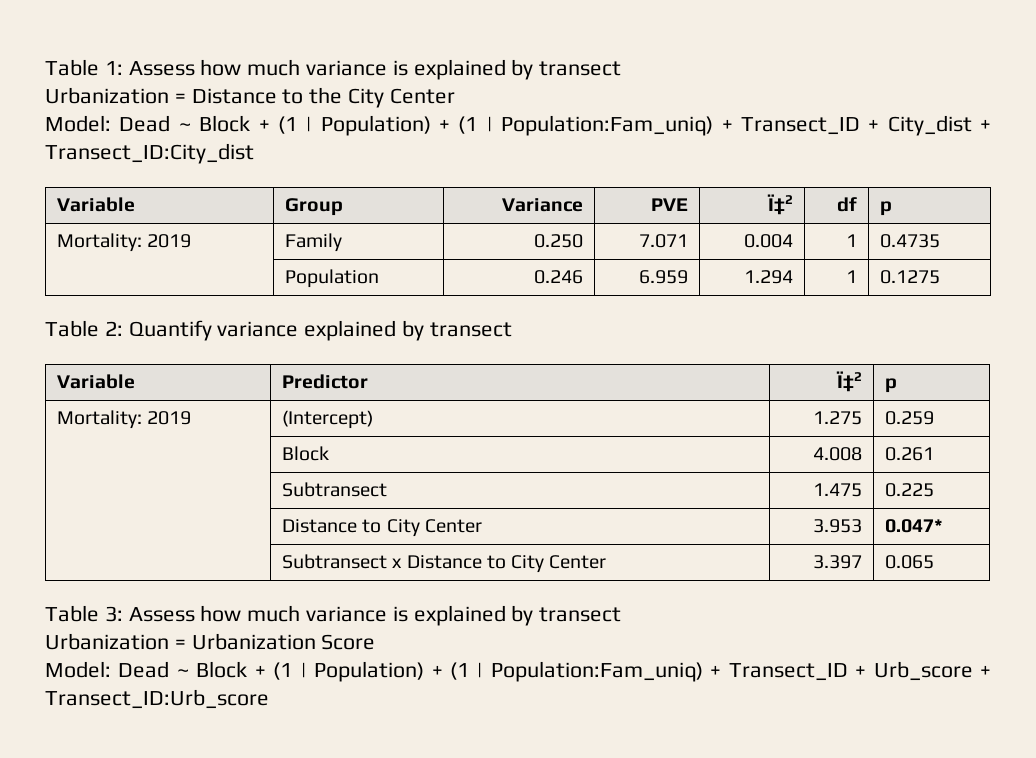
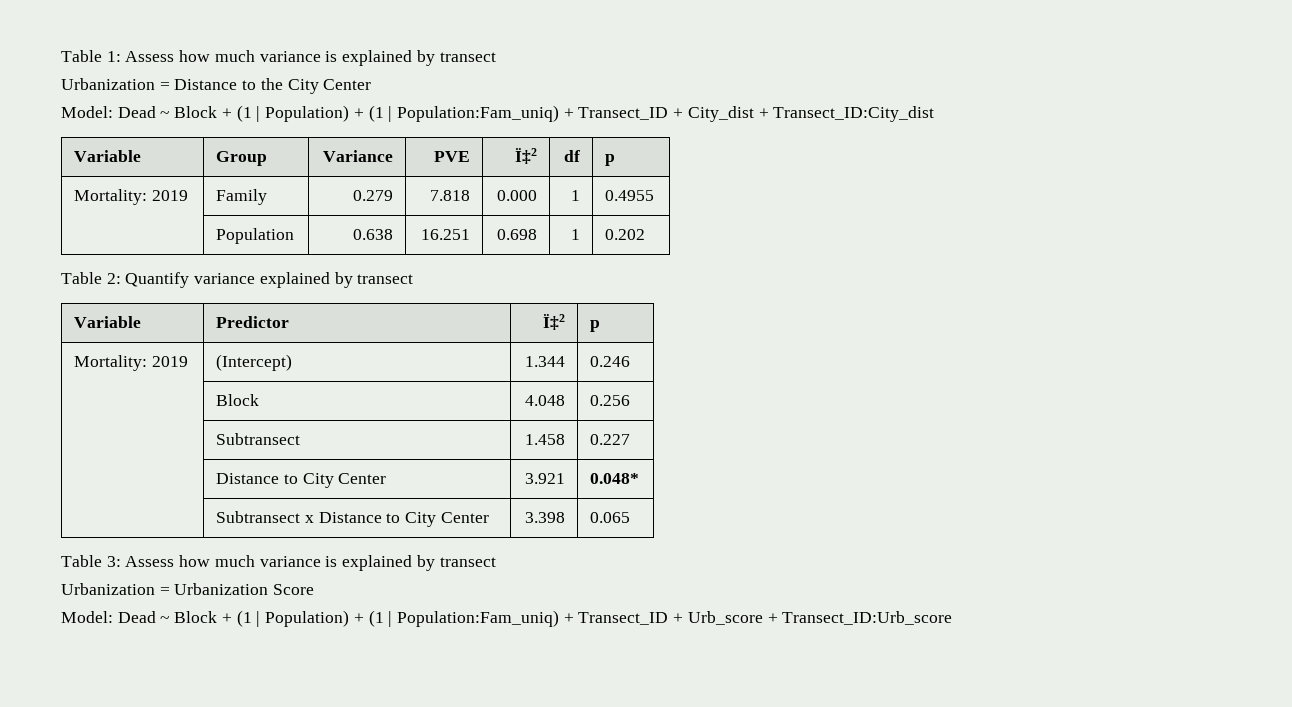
[533,234,583,248] [638,234,688,248] [743,234,793,248] [845,234,857,247] [880,234,941,248] 0.250 | 7.071 | 0.004 | 1 | 0.4735 -> [352,190,393,201] [429,190,470,201] [496,190,537,201] [570,190,580,201] [605,190,655,201] 0.279 | 7.818 | 0.000 | 1 | 0.4955
[533,270,583,284] [638,270,688,284] [743,270,793,284] [845,270,857,283] [880,270,941,284] 0.246 | 6.959 | 1.294 | 1 | 0.1275 -> [352,229,393,240] [420,229,470,240] [496,229,537,240] [570,229,580,240] [605,229,646,240] 0.638 | 16.251 | 0.698 | 1 | 0.202
[812,411,862,425] [885,411,935,425] 1.275 | 0.259 -> [524,356,565,367] [590,356,631,367] 1.344 | 0.246
[812,447,862,461] [885,447,935,461] 4.008 | 0.261 -> [524,395,565,406] [590,395,631,406] 4.048 | 0.256
[812,483,862,497] [885,483,935,497] [282,519,482,537] [812,519,862,533] [885,519,944,533] 1.475 | 0.225 // | Distance to City Center | 3.953 | 0.047* -> [524,434,565,445] [590,434,631,445] [216,473,387,488] [524,473,565,484] [590,473,640,484] 1.458 | 0.227 // | Distance to City Center | 3.921 | 0.048*
[812,555,862,569] 3.397 -> [524,512,565,523] 3.398

